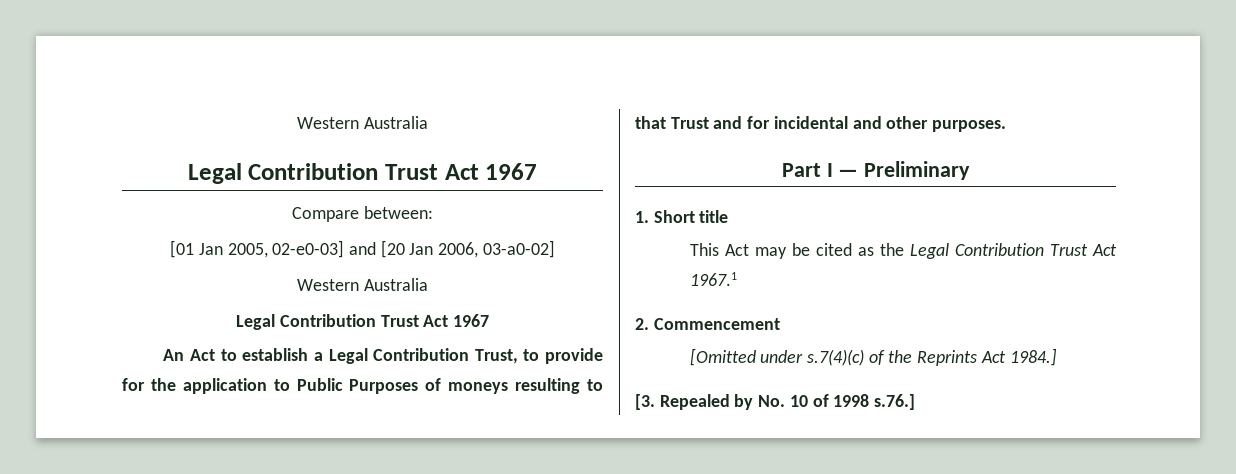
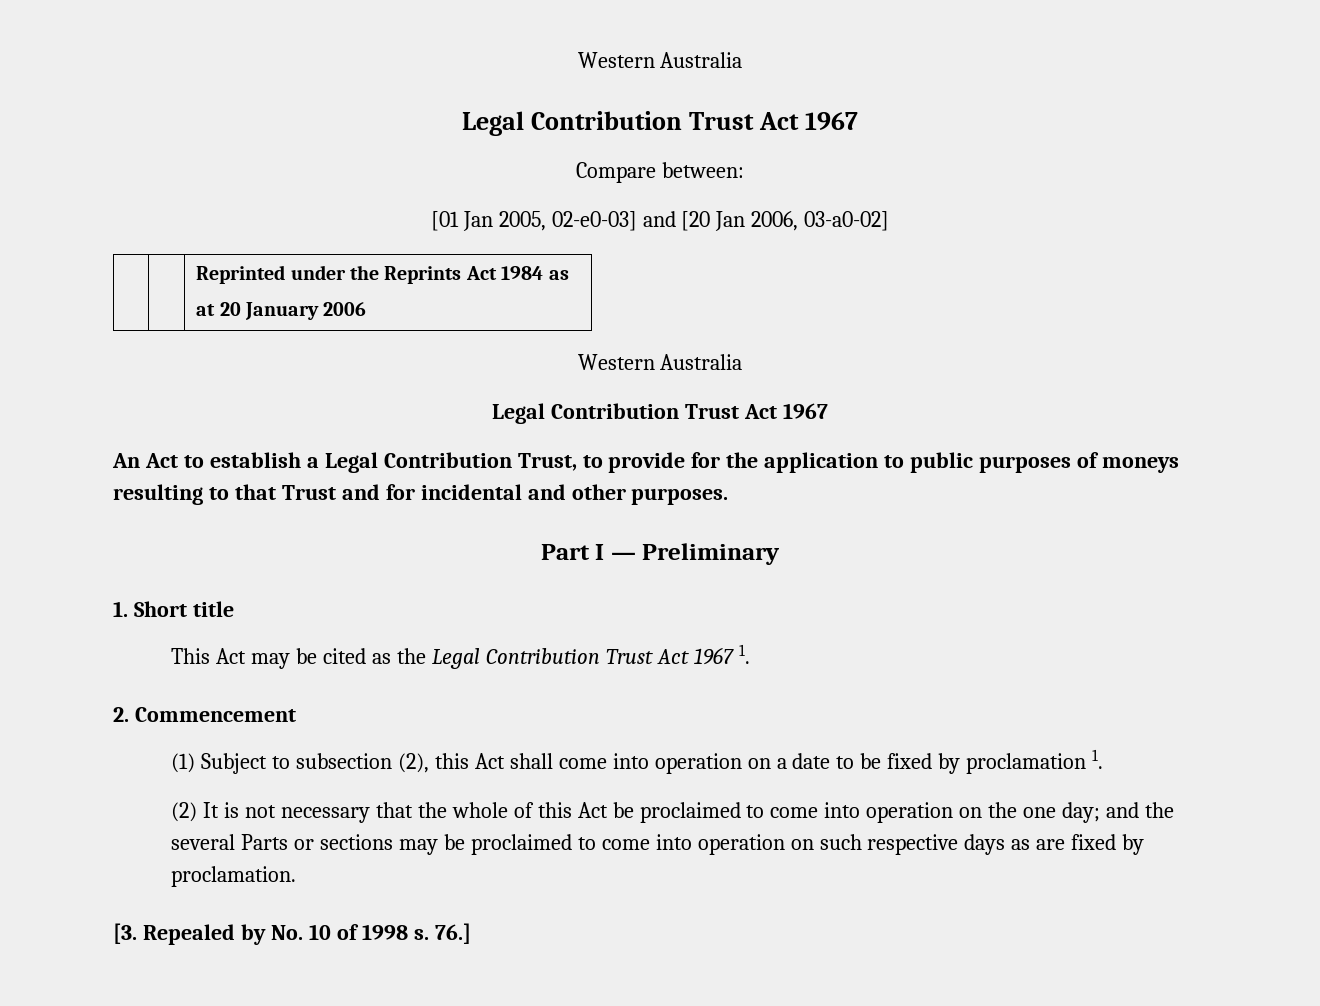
(555, 249) none -> [196,265,569,284] [196,302,367,320] // | | Reprinted under the Reprints Act 1984 as // at 20 January 2006
[296,378,419,394] Public Purposes -> [910,452,1072,473] public purposes
[689,272,737,286] 1967.1 -> [693,644,750,665] 1967 1.
[689,348,1057,366] [Omitted under s.7(4)(c) of the Reprints Act 1984.] -> [171,749,1104,774] [171,802,1174,823] [171,834,1145,855] [171,866,297,887] (1) Subject to subsection (2), this Act shall come into operation on a date to be fixed by proclamation 1. // (2) It is not necessary that the whole of this Act be proclaimed to come into operation on the one day; and the several Parts or sections may be proclaimed to come into operation on such respective days as are fixed by proclamation.
[874,394,916,410] s.76.] -> [413,923,471,944] s. 76.]

